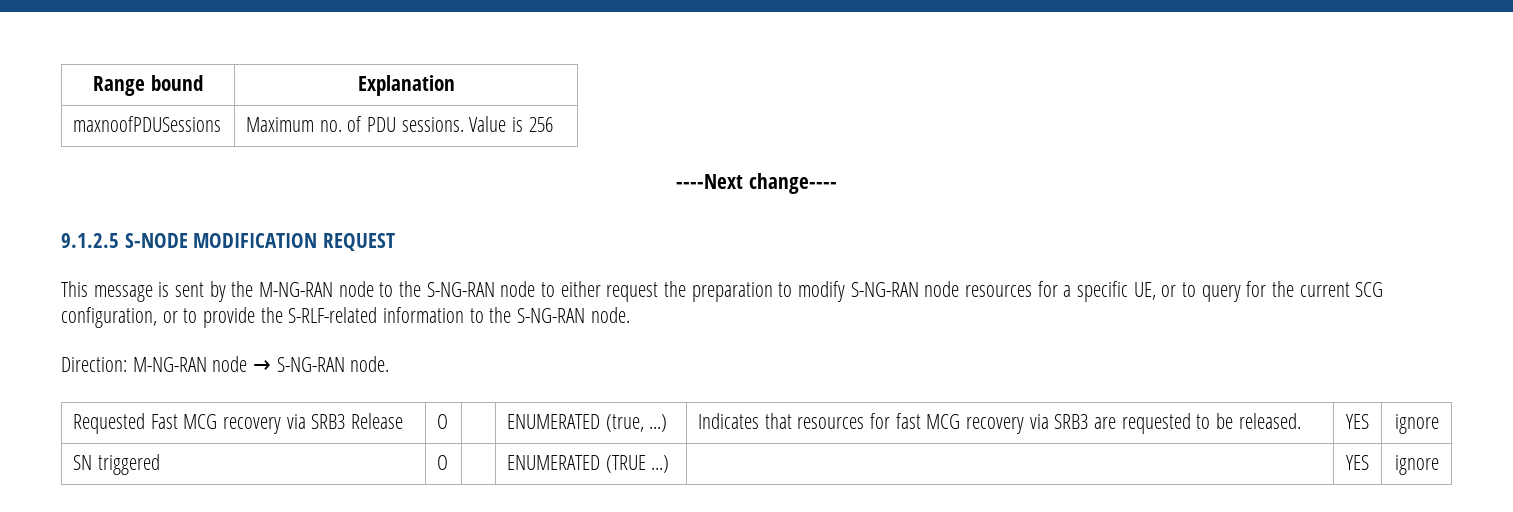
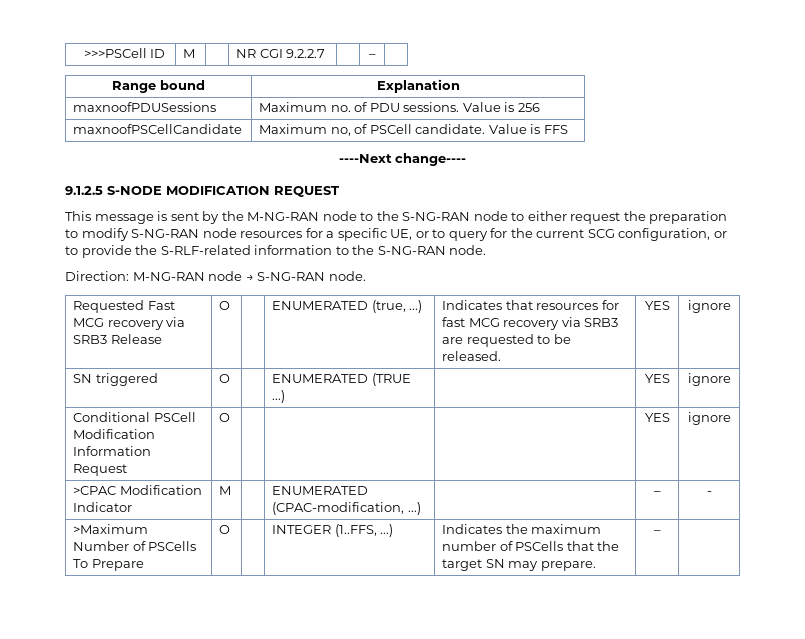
(93, 86) none -> [83,48,166,58] [183,49,196,58] [236,49,326,58] [368,54,376,58] >>>PSCell ID | M | | NR CGI 9.2.2.7 | | – | //
(553, 124) none -> [73,124,243,134] [259,124,568,136] // maxnoofPSCellCandidate | Maximum no, of PSCell candidate. Value is FFS
(1439, 465) none -> [73,412,196,422] [73,429,156,439] [73,446,152,456] [73,464,128,476] [219,413,231,422] [644,413,670,422] [687,412,731,425] [73,485,202,495] [73,502,133,512] [219,486,232,495] [272,486,369,495] [272,502,421,515] [653,491,661,495] [706,491,712,495] [73,524,149,534] [73,541,197,551] [73,559,144,571] [219,525,231,534] [272,524,394,537] [442,524,602,534] [442,541,620,551] [442,559,596,571] [653,530,661,534] // Conditional PSCell Modification Information Request | O | | | | YES | ignore // >CPAC Modification Indicator | M | | ENUMERATED (CPAC-modification, ...) | | – | - // >Maximum Number of PSCells To Prepare | O | | INTEGER (1..FFS, ...) | Indicates the maximum number of PSCells that the target SN may prepare. | – |

